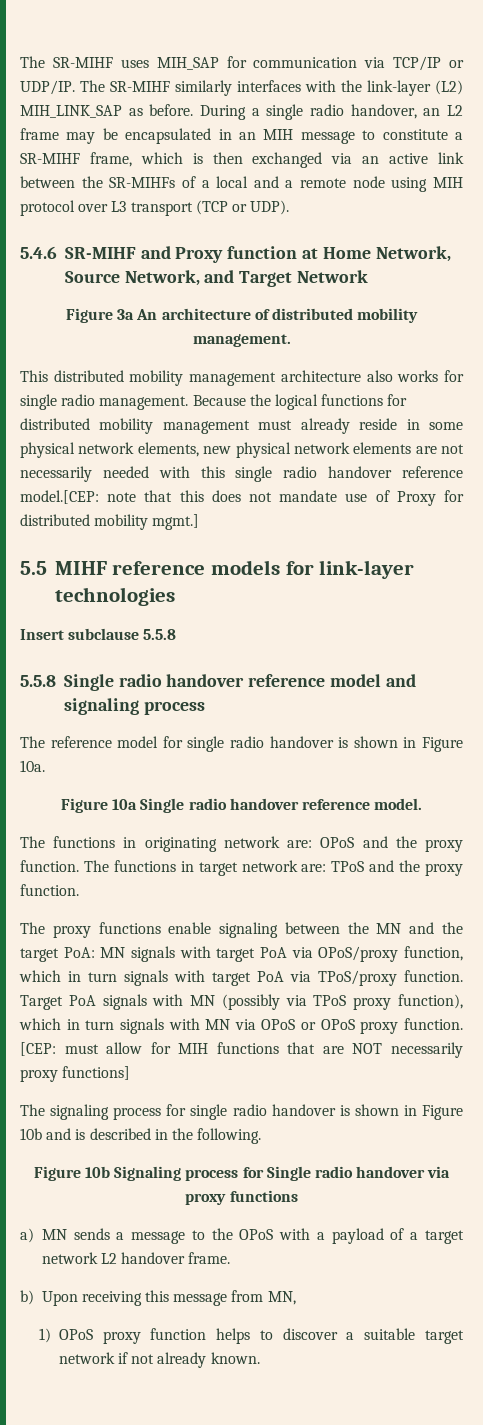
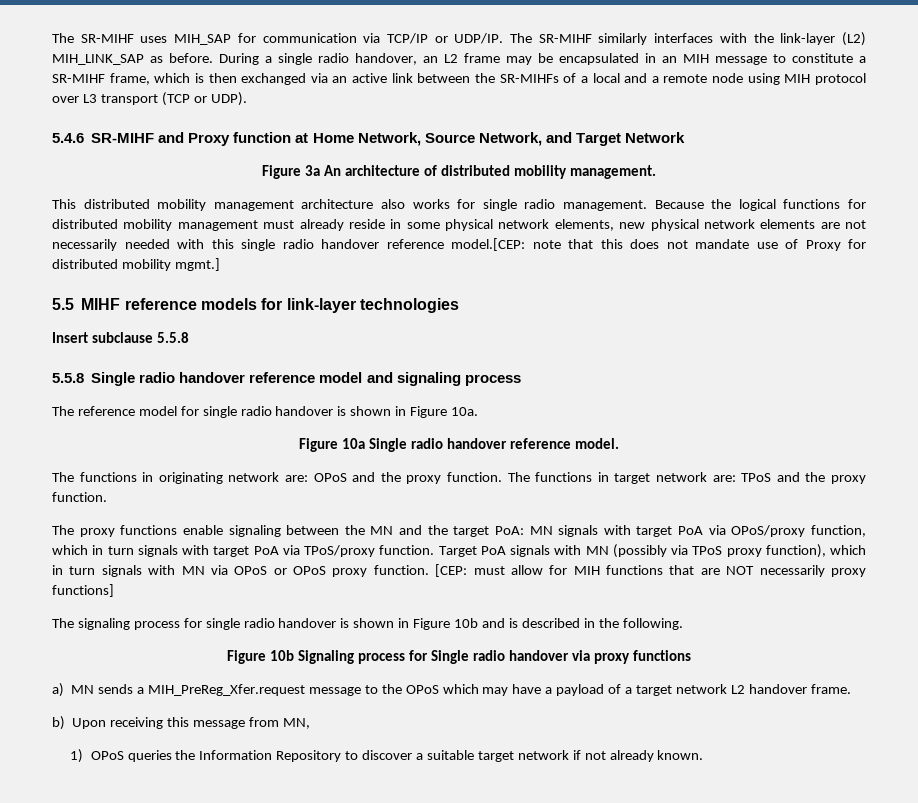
(125, 1236) none -> [147,684,305,696] MIH_PreReg_Xfer.request
[279,1228,311,1240] with -> [442,684,542,696] which may have
[102,1328,251,1344] proxy function helps -> [127,750,342,762] queries the Information Repository

